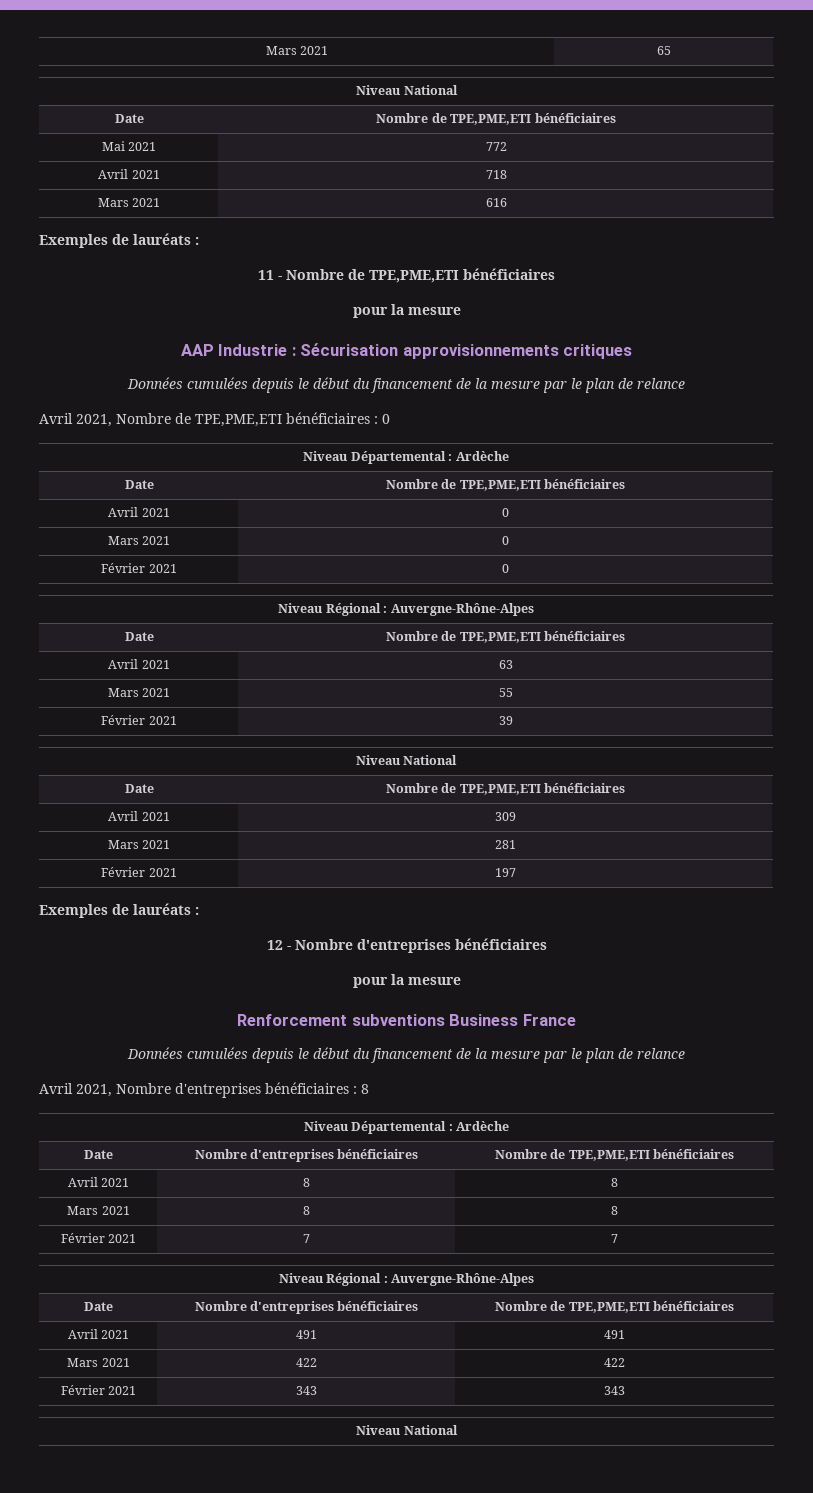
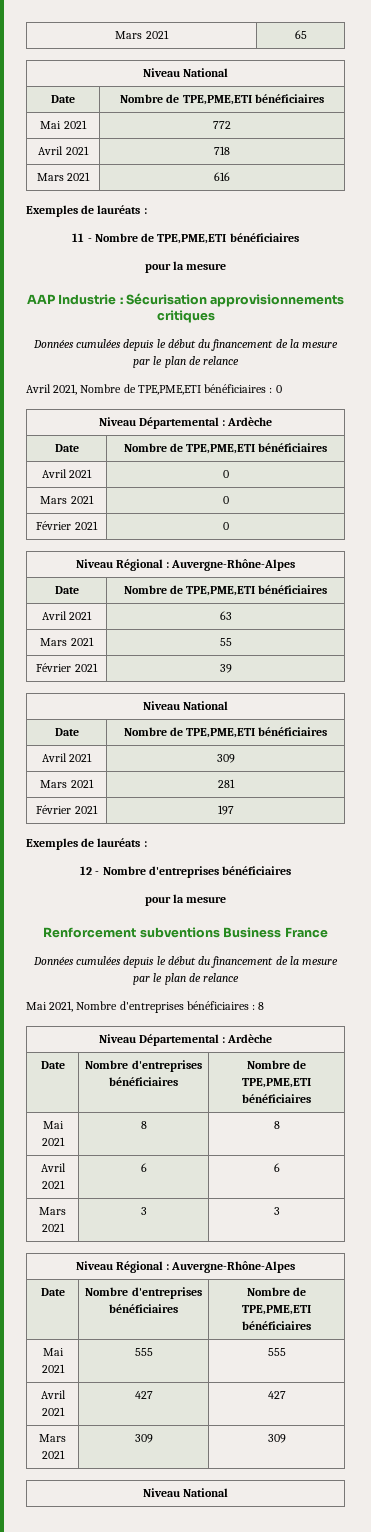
[39,1083,73,1094] Avril -> [26,1002,47,1010] Mai
[67,1177,130,1187] [303,1178,310,1187] [611,1178,618,1187] [67,1206,130,1215] [303,1206,310,1215] [611,1206,618,1215] [60,1233,137,1243] [303,1234,310,1243] [611,1234,618,1243] Avril 2021 | 8 | 8 // Mars 2021 | 8 | 8 // Février 2021 | 7 | 7 -> [42,1121,64,1129] [41,1137,65,1146] [140,1121,147,1129] [273,1121,280,1129] [40,1163,66,1172] [41,1180,65,1189] [140,1163,147,1172] [273,1163,280,1172] [39,1207,66,1215] [41,1223,65,1232] [140,1207,147,1215] [273,1207,280,1215] Mai 2021 | 8 | 8 // Avril 2021 | 6 | 6 // Mars 2021 | 3 | 3
[67,1329,130,1339] [296,1330,317,1339] [604,1330,625,1339] [67,1358,130,1367] [296,1358,317,1367] [604,1358,625,1367] [60,1385,137,1395] [296,1386,317,1395] [604,1386,625,1395] // Avril 2021 | 491 | 491 // Mars 2021 | 422 | 422 // Février 2021 | 343 | 343 -> [42,1348,64,1356] [41,1364,65,1373] [134,1348,153,1356] [267,1348,286,1356] [40,1390,66,1399] [41,1407,65,1416] [134,1391,153,1399] [267,1391,286,1399] [39,1434,66,1442] [41,1450,65,1459] [134,1434,153,1443] [267,1434,286,1443] // Mai 2021 | 555 | 555 // Avril 2021 | 427 | 427 // Mars 2021 | 309 | 309

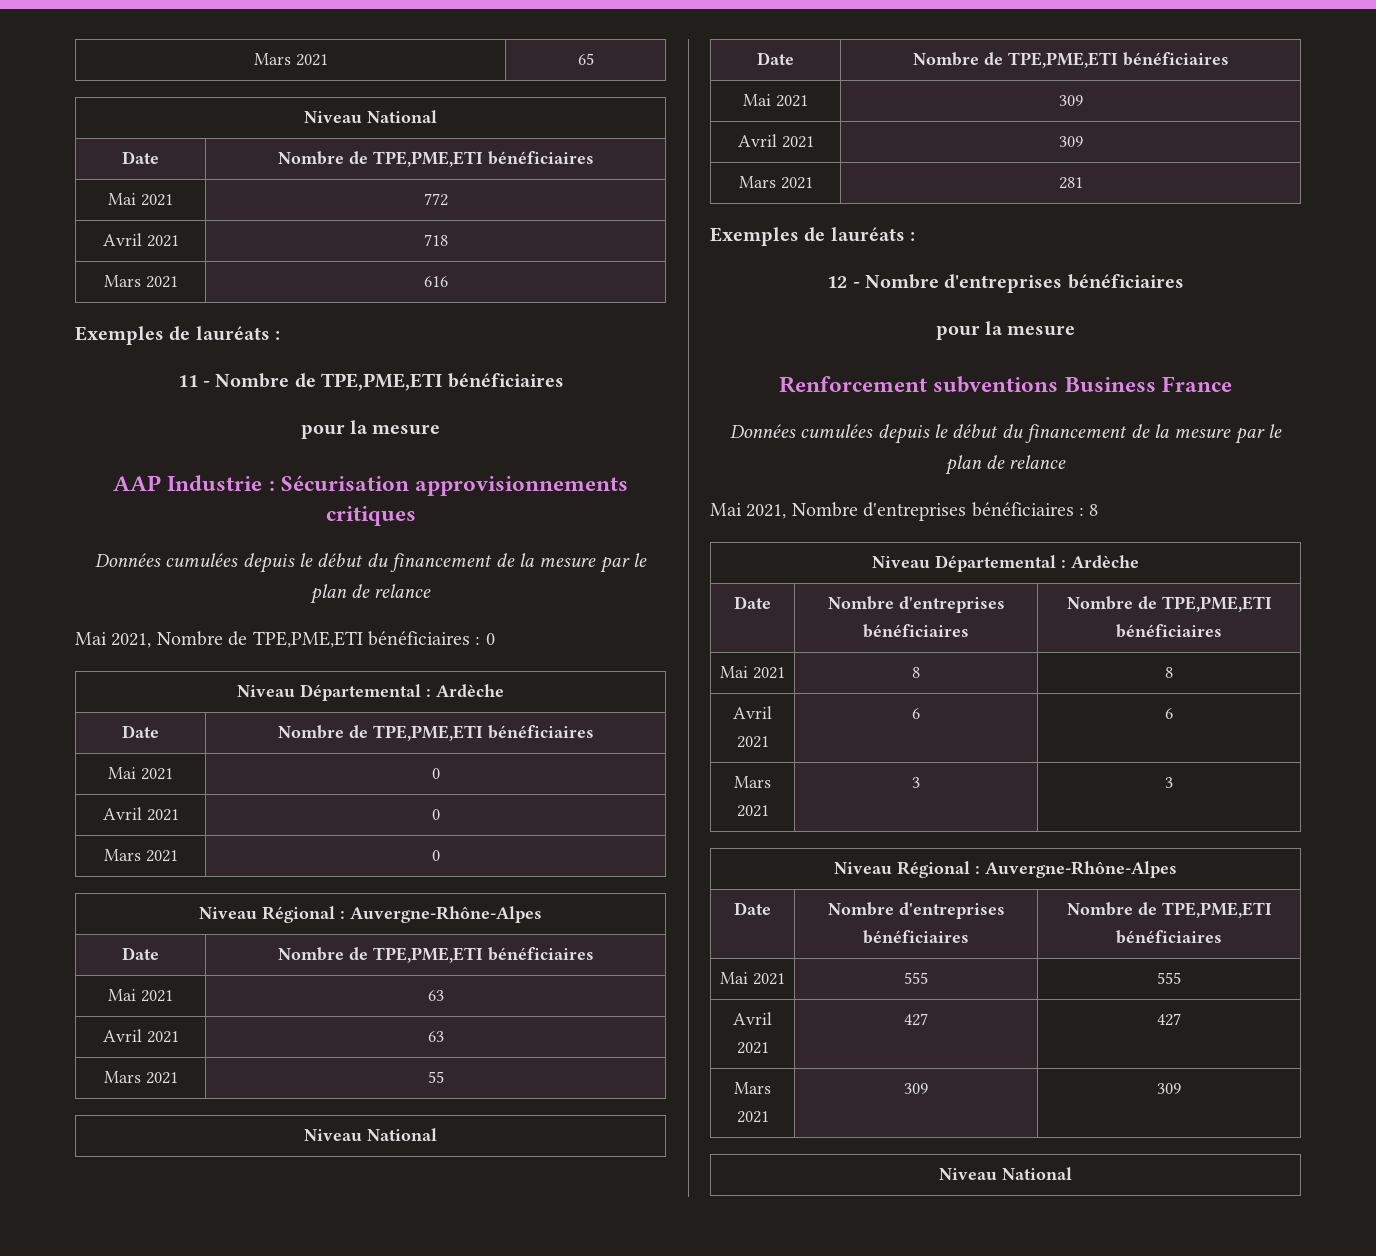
[26,384,51,393] Avril -> [75,632,107,645] Mai
(328, 447) none -> [108,767,173,780] [431,768,440,779] // Mai 2021 | 0
[36,521,98,530] [222,522,229,530] // Février 2021 | 0 -> (440, 855) none
(328, 589) none -> [108,989,173,1002] [427,990,444,1001] // Mai 2021 | 63
[36,663,98,672] [219,664,232,673] [142,701,229,710] [54,728,79,736] [123,727,328,738] // Février 2021 | 39 // Niveau National // Date | Nombre de TPE,PME,ETI bénéficiaires -> [304,1128,437,1141] [757,52,794,65] [912,52,1229,68] [743,94,808,107] [1058,95,1083,106] // Niveau National // Date | Nombre de TPE,PME,ETI bénéficiaires // Mai 2021 | 309
[36,805,98,814] [217,805,234,815] // Février 2021 | 197 -> (1083, 183) none

